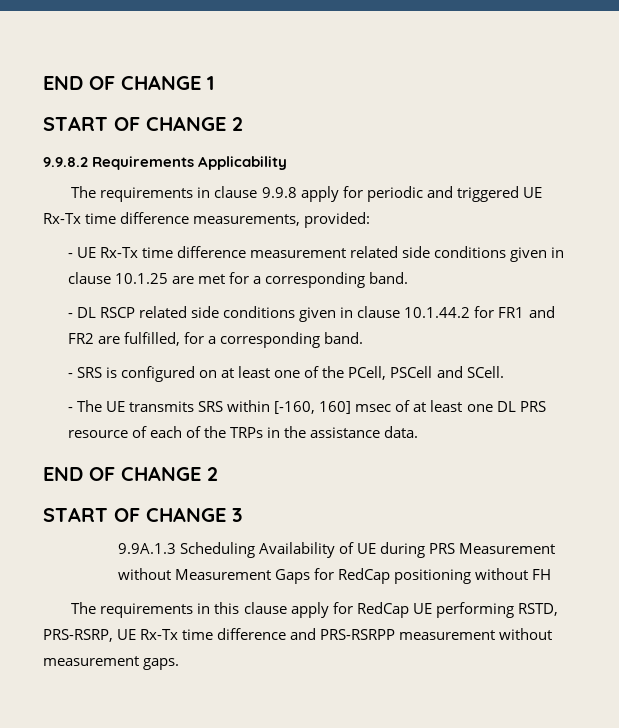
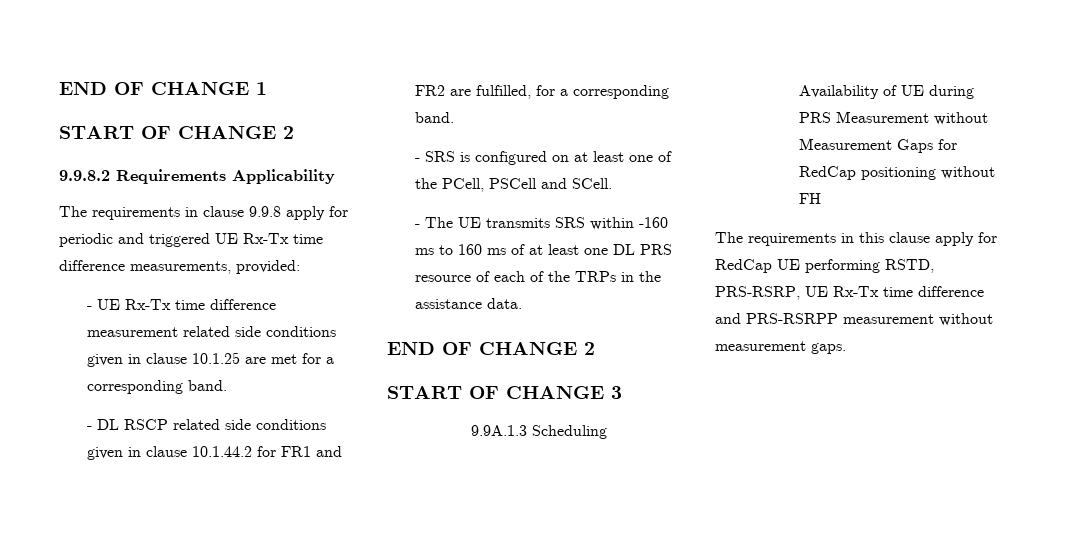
[274,401,392,414] [-160, 160] msec -> [638,217,668,228] [414,244,506,255] -160 ms to 160 ms

